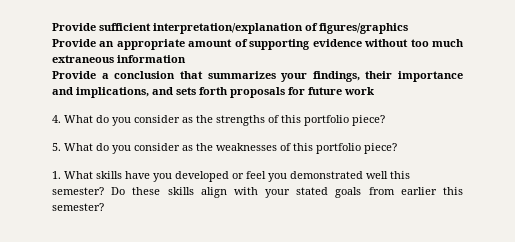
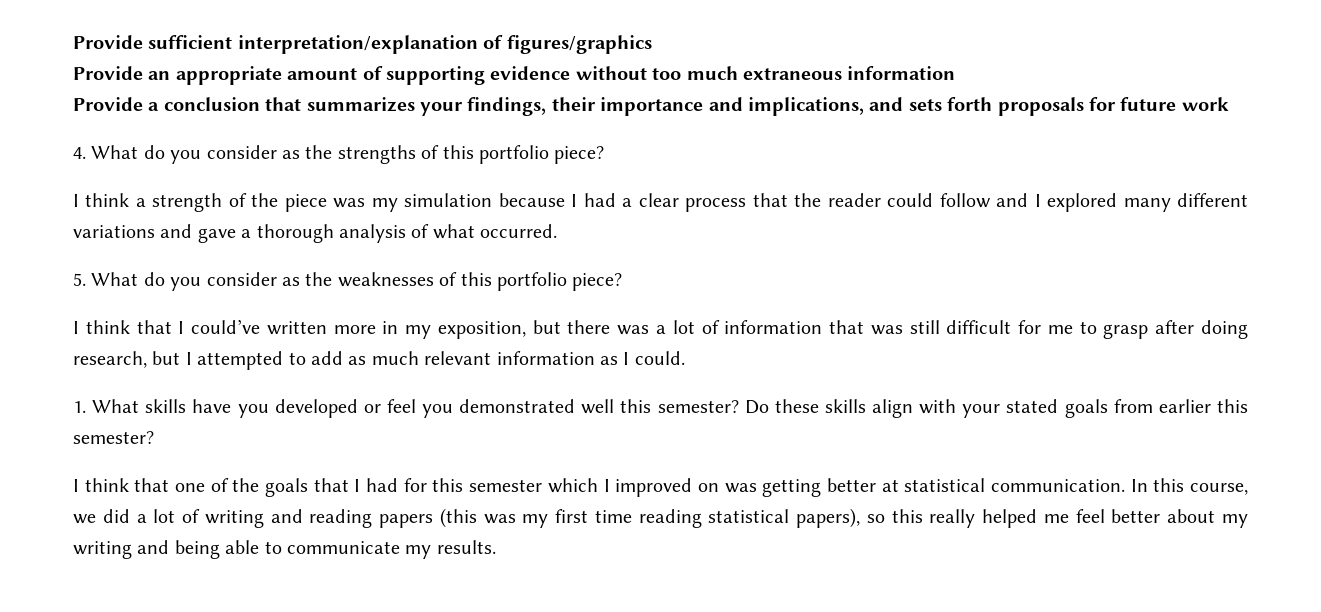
(385, 120) none -> [73,193,1249,212] [73,224,558,243] // I think a strength of the piece was my simulation because I had a clear process that the reader could follow and I explored many different variations and gave a thorough analysis of what occurred.
(397, 148) none -> [73,319,1248,339] [73,351,685,370] // I think that I could’ve written more in my exposition, but there was a lot of information that was still difficult for me to grasp after doing research, but I attempted to add as much relevant information as I could.
(104, 207) none -> [73,478,1248,497] [73,508,1248,528] [73,540,496,559] // I think that one of the goals that I had for this semester which I improved on was getting better at statistical communication. In this course, we did a lot of writing and reading papers (this was my first time reading statistical papers), so this really helped me feel better about my writing and being able to communicate my results.

